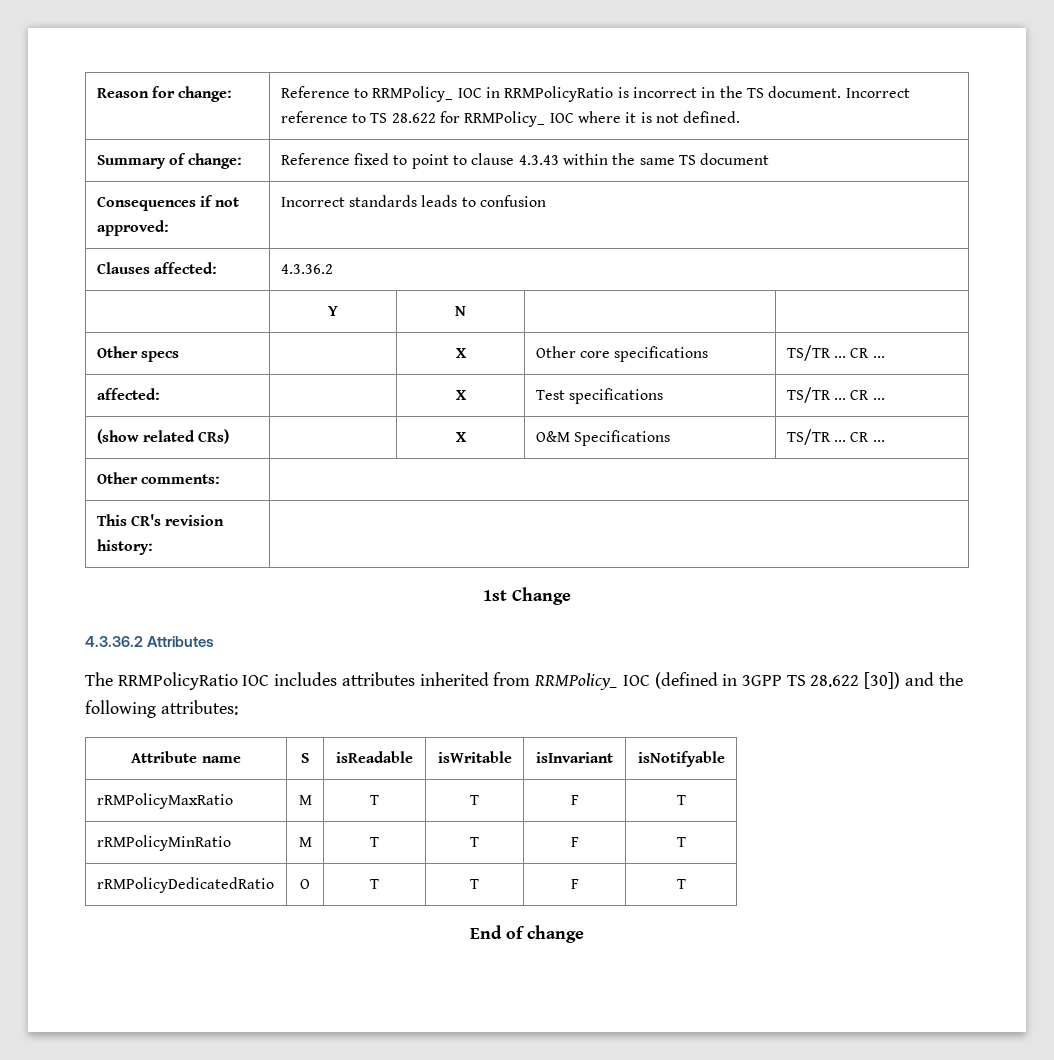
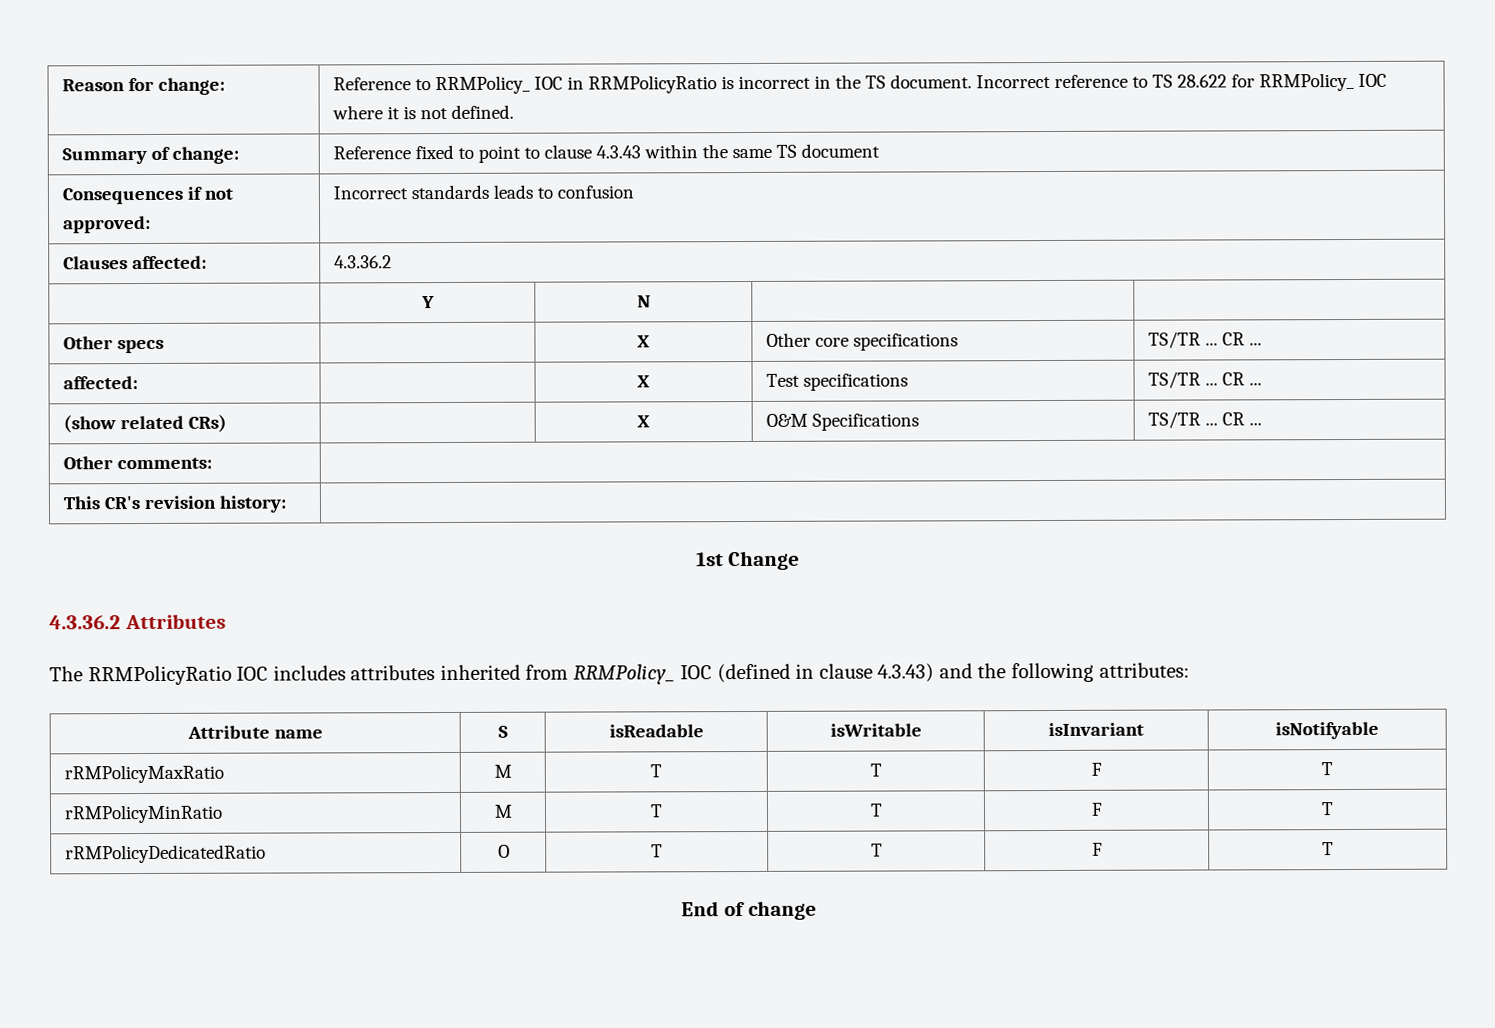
[741,672,901,689] 3GPP TS 28.622 [30]) -> [818,663,935,683] clause 4.3.43)

